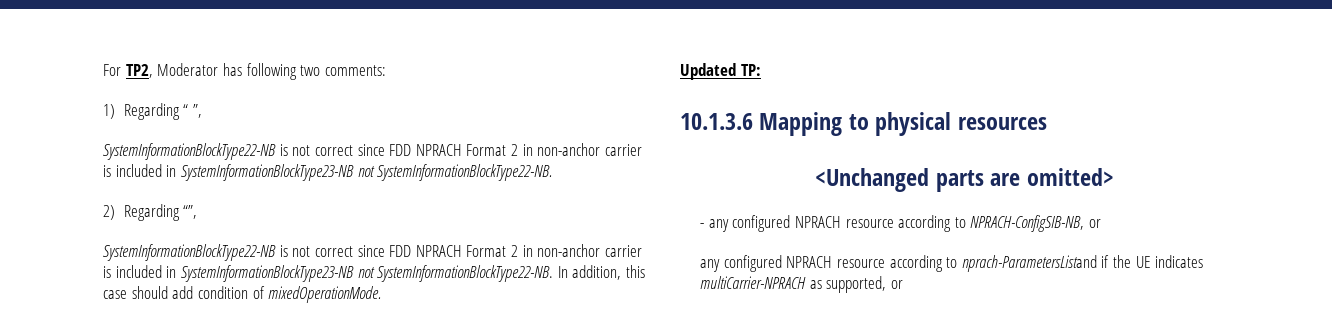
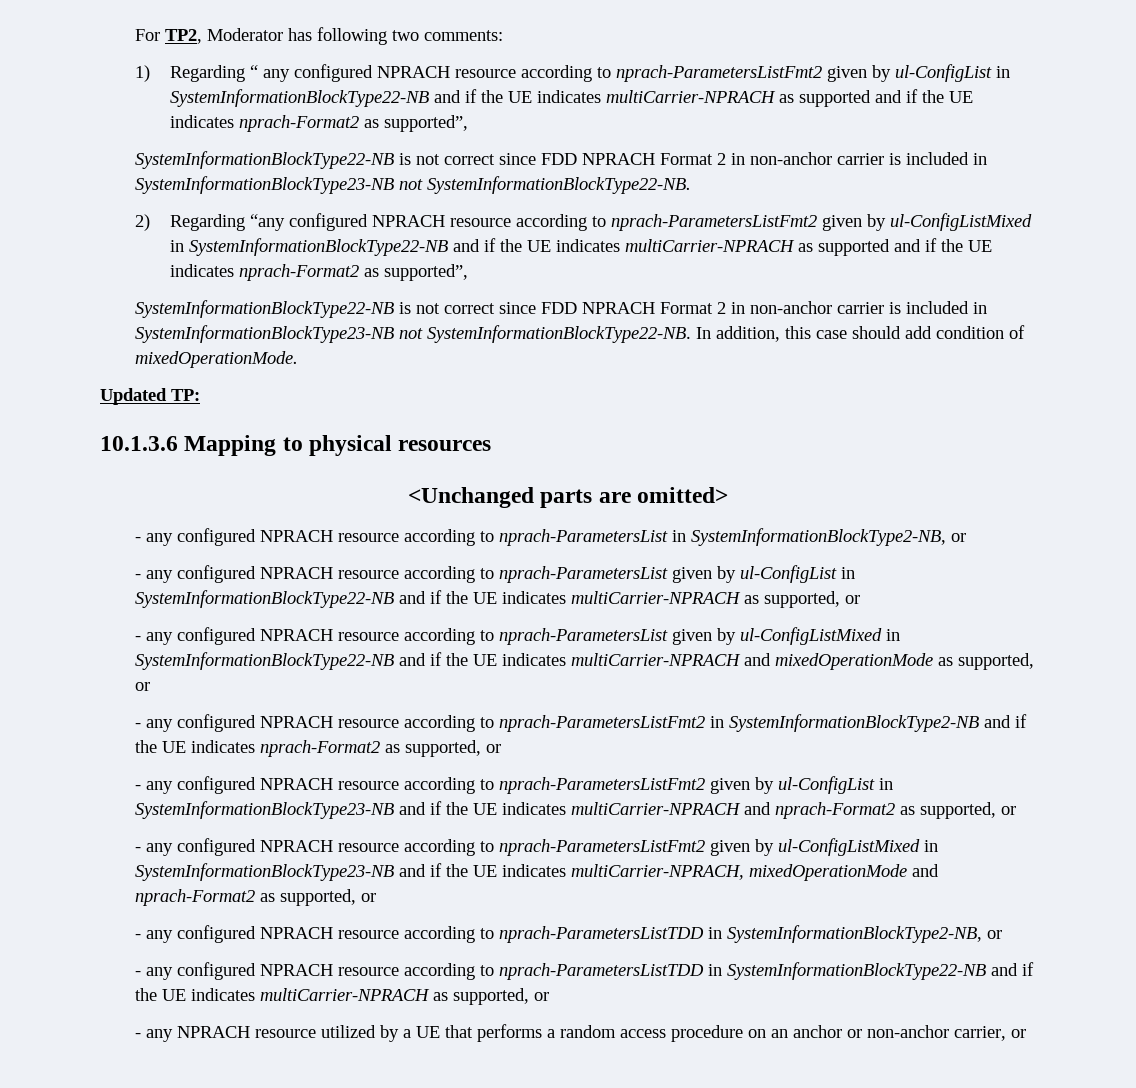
[192,104,202,118] ”, -> [263,64,1011,82] [170,89,974,107] [170,115,469,132] any configured NPRACH resource according to nprach-ParametersListFmt2 given by ul-ConfigList in SystemInformationBlockType22-NB and if the UE indicates multiCarrier-NPRACH as supported and if the UE indicates nprach-Format2 as supported”,
[183,205,198,219] “”, -> [250,213,1033,231] [170,238,993,256] [170,264,469,281] “any configured NPRACH resource according to nprach-ParametersListFmt2 given by ul-ConfigListMixed in SystemInformationBlockType22-NB and if the UE indicates multiCarrier-NPRACH as supported and if the UE indicates nprach-Format2 as supported”,
[970,215,1102,232] [700,255,1204,272] [700,276,904,293] NPRACH-ConfigSIB-NB, or // any configured NPRACH resource according to nprach-ParametersListand if the UE indicates multiCarrier-NPRACH as supported, or -> [499,528,967,546] [135,565,856,583] [135,590,861,608] [135,627,901,645] [135,652,1035,670] [135,682,151,691] [135,714,1028,732] [135,740,502,757] [135,776,894,794] [135,801,1017,819] [135,838,939,856] [135,863,940,881] [135,889,377,906] [135,925,1003,943] [135,962,1035,980] [135,988,550,1005] [135,1024,1027,1042] nprach-ParametersList in SystemInformationBlockType2-NB, or // - any configured NPRACH resource according to nprach-ParametersList given by ul-ConfigList in SystemInformationBlockType22-NB and if the UE indicates multiCarrier-NPRACH as supported, or // - any configured NPRACH resource according to nprach-ParametersList given by ul-ConfigListMixed in SystemInformationBlockType22-NB and if the UE indicates multiCarrier-NPRACH and mixedOperationMode as supported, or // - any configured NPRACH resource according to nprach-ParametersListFmt2 in SystemInformationBlockType2-NB and if the UE indicates nprach-Format2 as supported, or // - any configured NPRACH resource according to nprach-ParametersListFmt2 given by ul-ConfigList in SystemInformationBlockType23-NB and if the UE indicates multiCarrier-NPRACH and nprach-Format2 as supported, or // - any configured NPRACH resource according to nprach-ParametersListFmt2 given by ul-ConfigListMixed in SystemInformationBlockType23-NB and if the UE indicates multiCarrier-NPRACH, mixedOperationMode and nprach-Format2 as supported, or // - any configured NPRACH resource according to nprach-ParametersListTDD in SystemInformationBlockType2-NB, or // - any configured NPRACH resource according to nprach-ParametersListTDD in SystemInformationBlockType22-NB and if the UE indicates multiCarrier-NPRACH as supported, or // - any NPRACH resource utilized by a UE that performs a random access procedure on an anchor or non-anchor carrier, or

